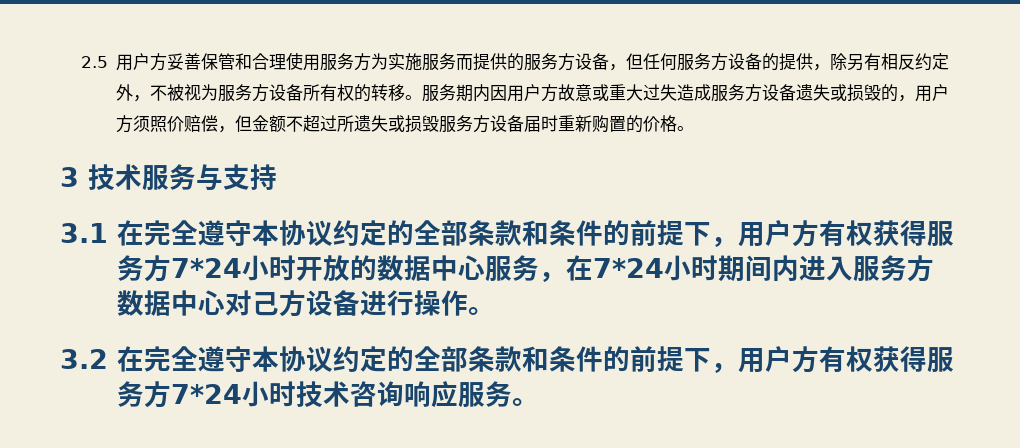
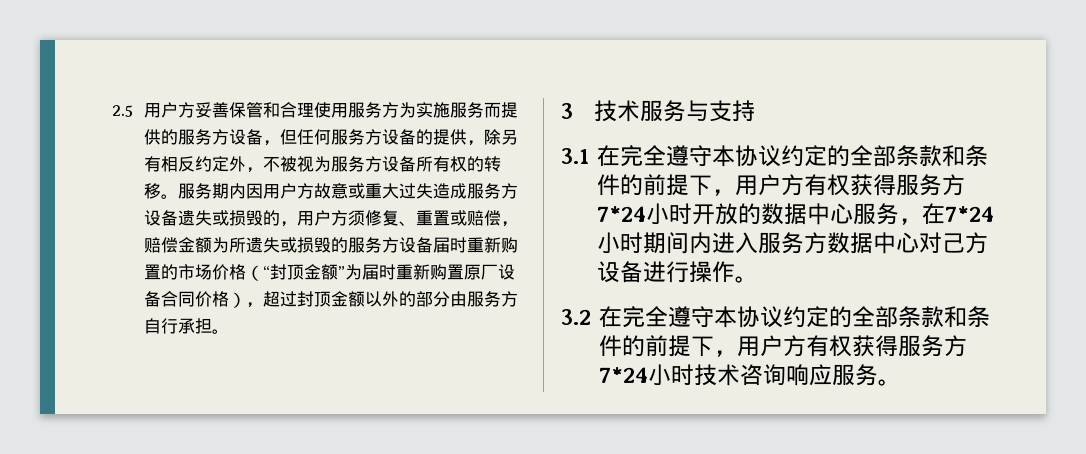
[150,115,338,133] 照价赔偿，但金额不超过 -> [365,210,519,227] [144,237,230,253] 修复、重置或赔偿，赔偿金额为
(440, 123) none -> [331,237,349,253] 的
[643,115,678,132] 价格 -> [178,264,516,281] [144,291,519,308] [144,318,213,334] 市场价格（“封顶金额”为届时重新购置原厂设备合同价格），超过封顶金额以外的部分由服务方自行承担

